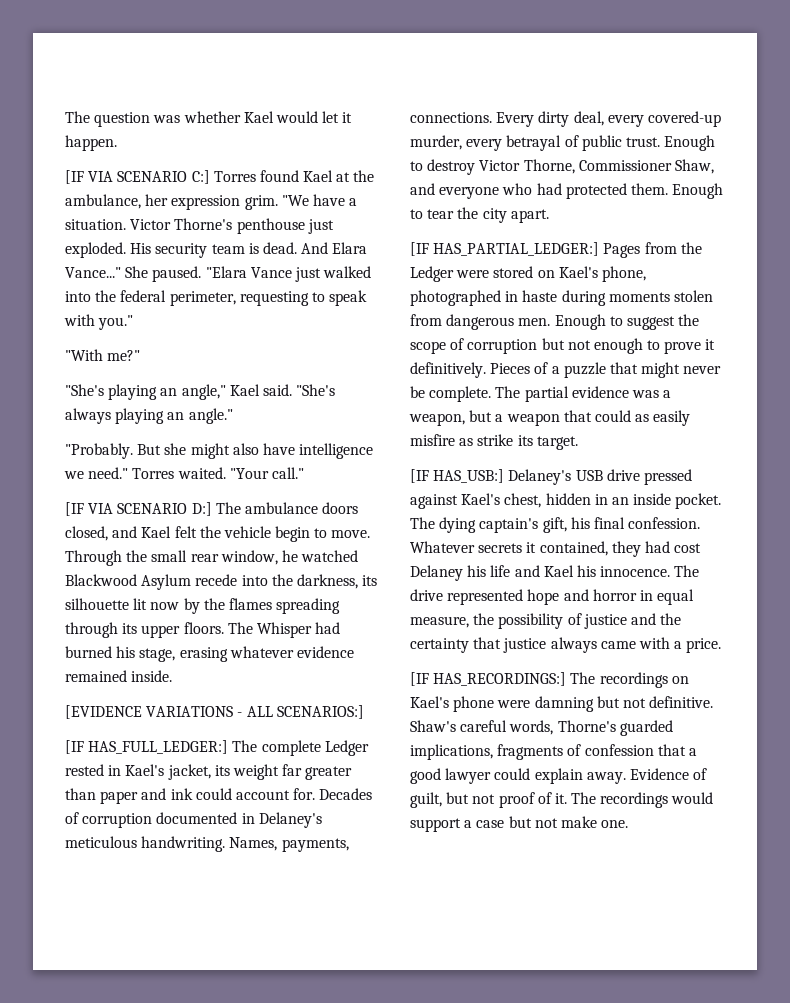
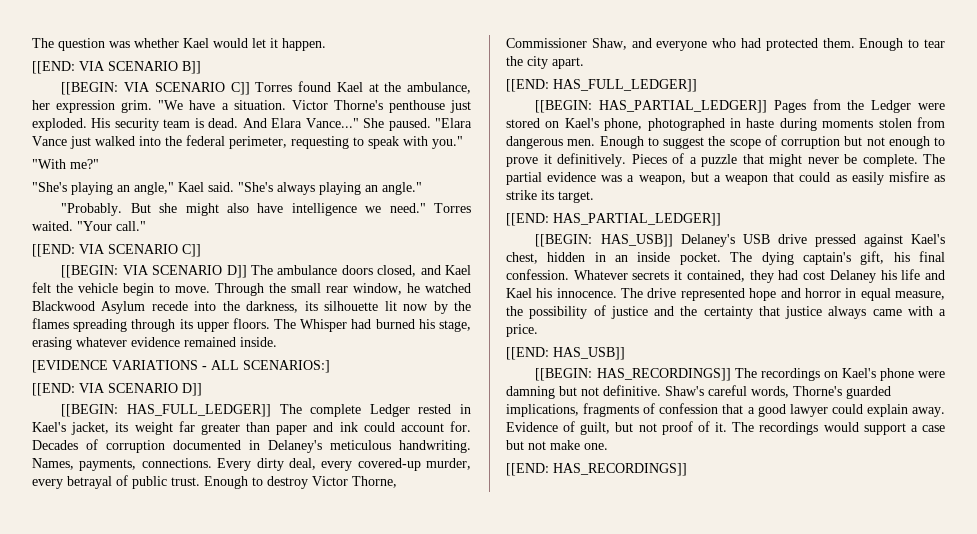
[65,170,210,184] [IF VIA SCENARIO C:] -> [32,61,201,74] [61,82,250,95] [[END: VIA SCENARIO B]] // [[BEGIN: VIA SCENARIO C]]
[65,502,212,516] [IF VIA SCENARIO D:] -> [32,244,201,257] [61,265,247,278] [[END: VIA SCENARIO C]] // [[BEGIN: VIA SCENARIO D]]
[65,740,229,754] [IF HAS_FULL_LEDGER:] -> [32,383,202,396] [61,404,272,417] [[END: VIA SCENARIO D]] // [[BEGIN: HAS_FULL_LEDGER]]
[410,242,600,256] [IF HAS_PARTIAL_LEDGER:] -> [506,79,697,92] [535,100,768,113] [[END: HAS_FULL_LEDGER]] // [[BEGIN: HAS_PARTIAL_LEDGER]]
[410,469,505,483] [IF HAS_USB:] -> [506,213,721,226] [535,234,673,247] [[END: HAS_PARTIAL_LEDGER]] // [[BEGIN: HAS_USB]]
[410,672,567,686] [IF HAS_RECORDINGS:] -> [506,347,625,360] [535,368,731,381] [[END: HAS_USB]] // [[BEGIN: HAS_RECORDINGS]]
(629, 824) none -> [506,463,687,476] // [[END: HAS_RECORDINGS]]

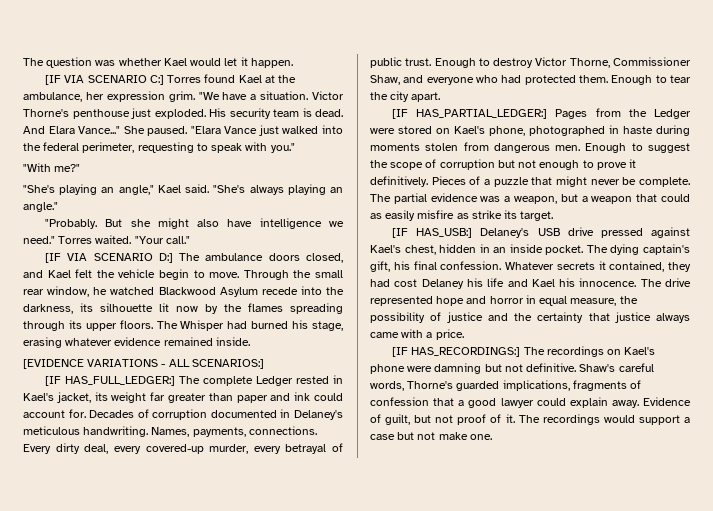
[32,61,201,74] [61,82,250,95] [[END: VIA SCENARIO B]] // [[BEGIN: VIA SCENARIO C]] -> [45,75,164,85] [IF VIA SCENARIO C:]
[32,244,201,257] [61,265,247,278] [[END: VIA SCENARIO C]] // [[BEGIN: VIA SCENARIO D]] -> [45,253,173,263] [IF VIA SCENARIO D:]
[32,383,202,396] [61,404,272,417] [[END: VIA SCENARIO D]] // [[BEGIN: HAS_FULL_LEDGER]] -> [45,376,176,386] [IF HAS_FULL_LEDGER:]
[506,79,697,92] [535,100,768,113] [[END: HAS_FULL_LEDGER]] // [[BEGIN: HAS_PARTIAL_LEDGER]] -> [392,109,548,119] [IF HAS_PARTIAL_LEDGER:]
[506,213,721,226] [535,234,673,247] [[END: HAS_PARTIAL_LEDGER]] // [[BEGIN: HAS_USB]] -> [392,228,473,238] [IF HAS_USB:]
[506,347,625,360] [535,368,731,381] [[END: HAS_USB]] // [[BEGIN: HAS_RECORDINGS]] -> [392,347,521,357] [IF HAS_RECORDINGS:]
[506,463,687,476] // [[END: HAS_RECORDINGS]] -> (492, 437) none

